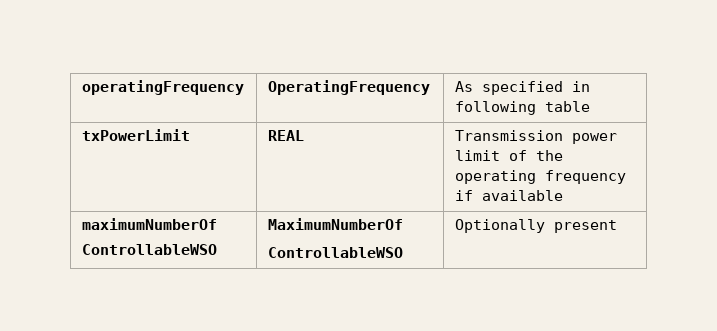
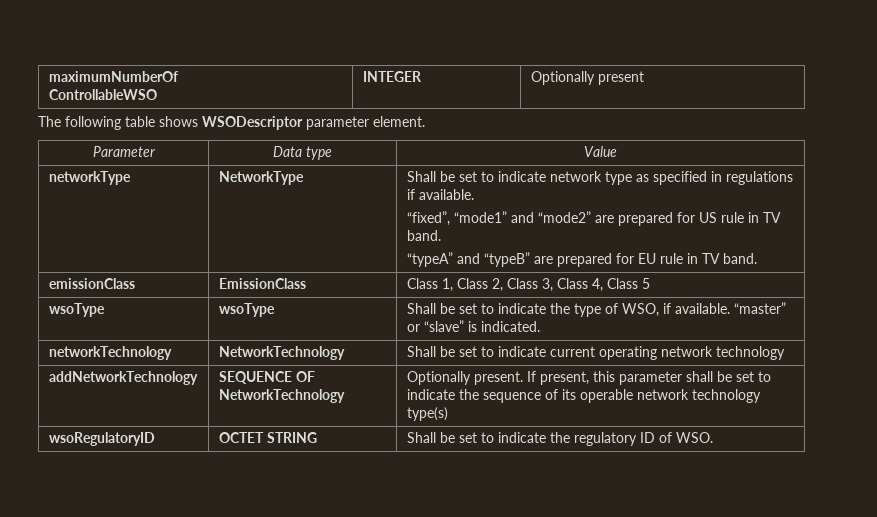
[81,80,244,95] [267,80,430,95] [454,81,590,95] [454,101,590,115] [81,129,190,141] [267,130,304,141] [454,130,617,144] [454,150,563,161] [454,170,626,184] [454,190,563,201] operatingFrequency | OperatingFrequency | As specified in following table // txPowerLimit | REAL | Transmission power limit of the operating frequency if available // -> (48, 76) none
[267,218,403,230] [267,247,403,258] MaximumNumberOf // ControllableWSO -> [362,71,422,82] INTEGER
(617, 226) none -> [38,116,425,130] [92,146,155,157] [273,146,332,160] [584,146,617,157] [48,171,131,185] [218,171,304,185] [406,171,793,185] [406,189,474,200] [406,211,781,226] [406,230,441,241] [406,252,757,267] [48,278,135,289] [218,278,306,289] [406,278,650,292] [48,303,105,317] [218,303,275,317] [406,302,786,317] [406,320,540,332] [48,346,172,360] [218,346,345,360] [406,346,785,360] [48,371,198,385] [218,371,315,384] [218,389,345,403] [406,371,771,385] [406,389,761,403] [406,407,448,421] [48,432,155,446] [218,432,317,443] [406,432,713,446] // The following table shows WSODescriptor parameter element. // Parameter | Data type | Value // networkType | NetworkType | Shall be set to indicate network type as specified in regulations if available. // “fixed”, “mode1” and “mode2” are prepared for US rule in TV band. // “typeA” and “typeB” are prepared for EU rule in TV band. // emissionClass | EmissionClass | Class 1, Class 2, Class 3, Class 4, Class 5 // wsoType | wsoType | Shall be set to indicate the type of WSO, if available. “master” or “slave” is indicated. // networkTechnology | NetworkTechnology | Shall be set to indicate current operating network technology // addNetworkTechnology | SEQUENCE OF NetworkTechnology | Optionally present. If present, this parameter shall be set to indicate the sequence of its operable network technology type(s) // wsoRegulatoryID | OCTET STRING | Shall be set to indicate the regulatory ID of WSO.

